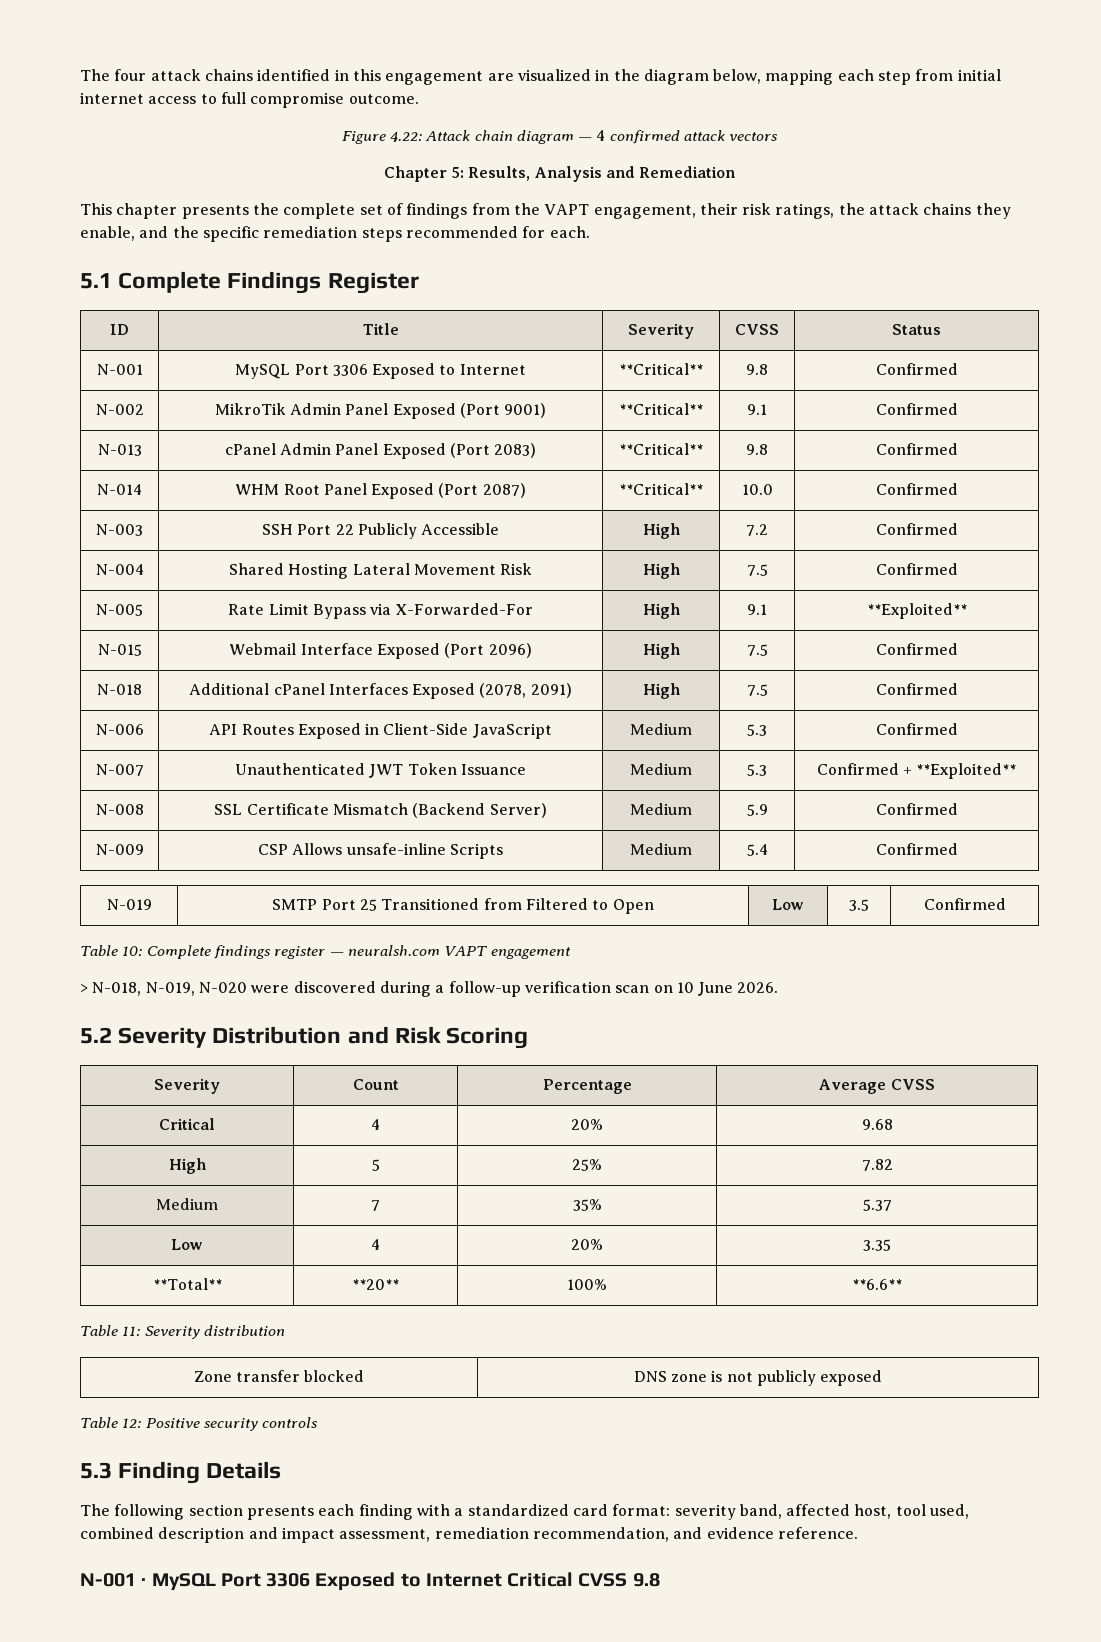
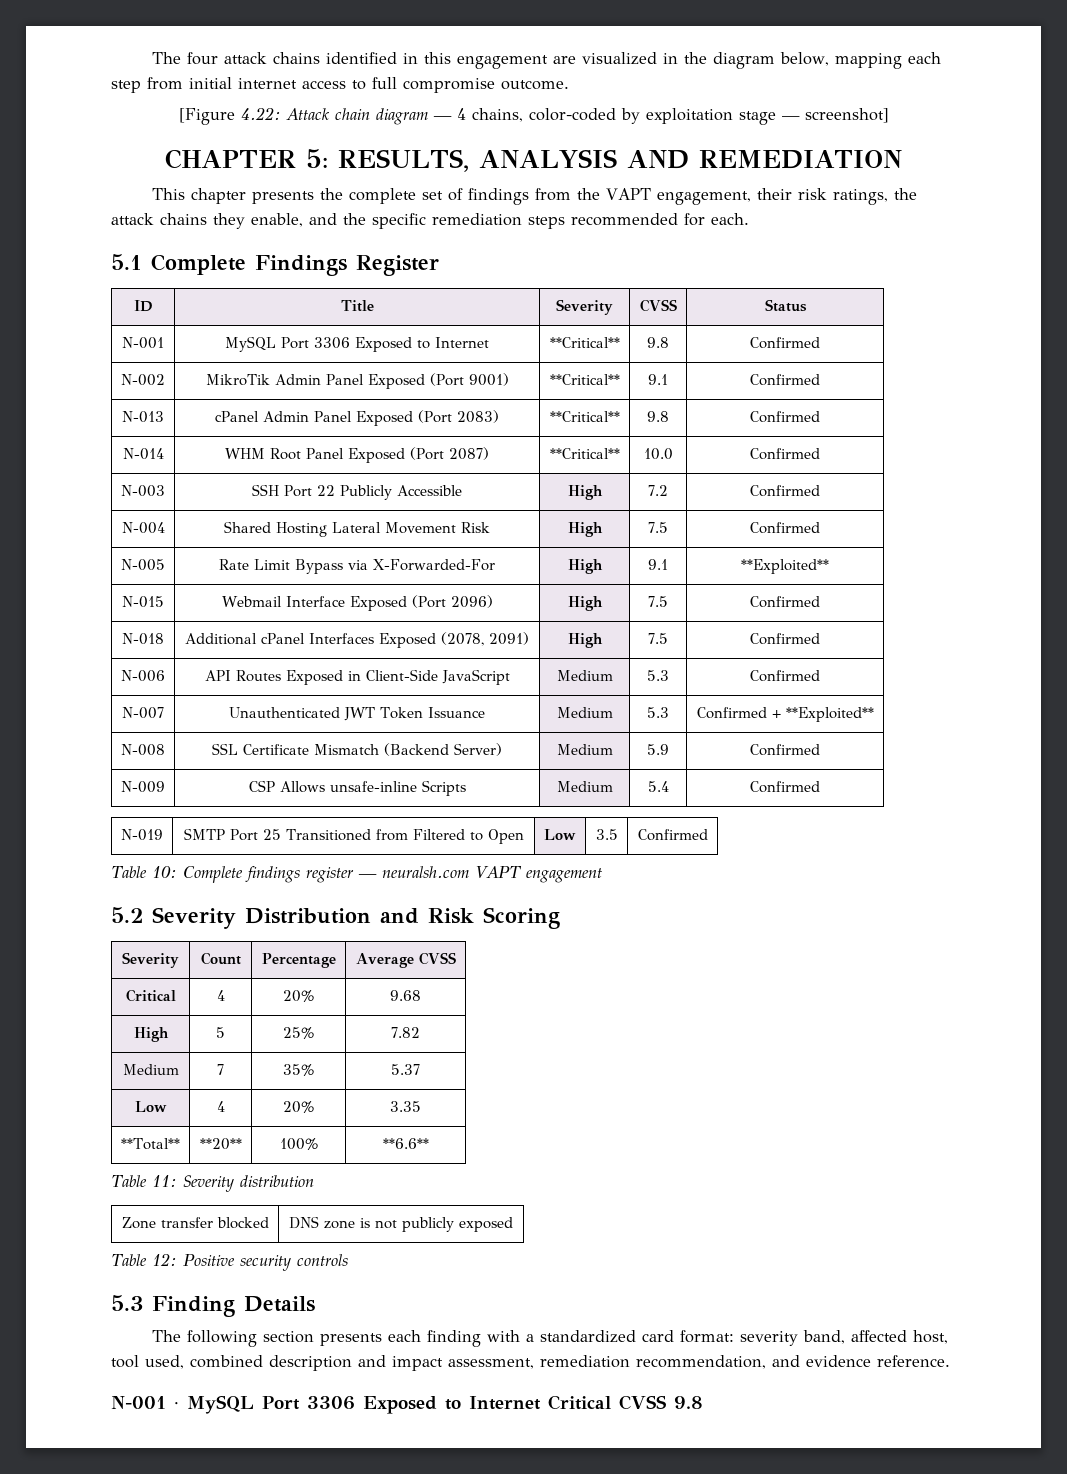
[341,131,386,144] Figure -> [178,108,235,125] [Figure
[609,130,779,144] [383,166,737,182] confirmed attack vectors // Chapter 5: Results, Analysis and Remediation -> [471,108,889,125] [164,149,903,172] chains, color-coded by exploitation stage — screenshot] // CHAPTER 5: RESULTS, ANALYSIS AND REMEDIATION
[80,981,779,997] // > N-018, N-019, N-020 were discovered during a follow-up verification scan on 10 June 2026. -> (602, 875) none

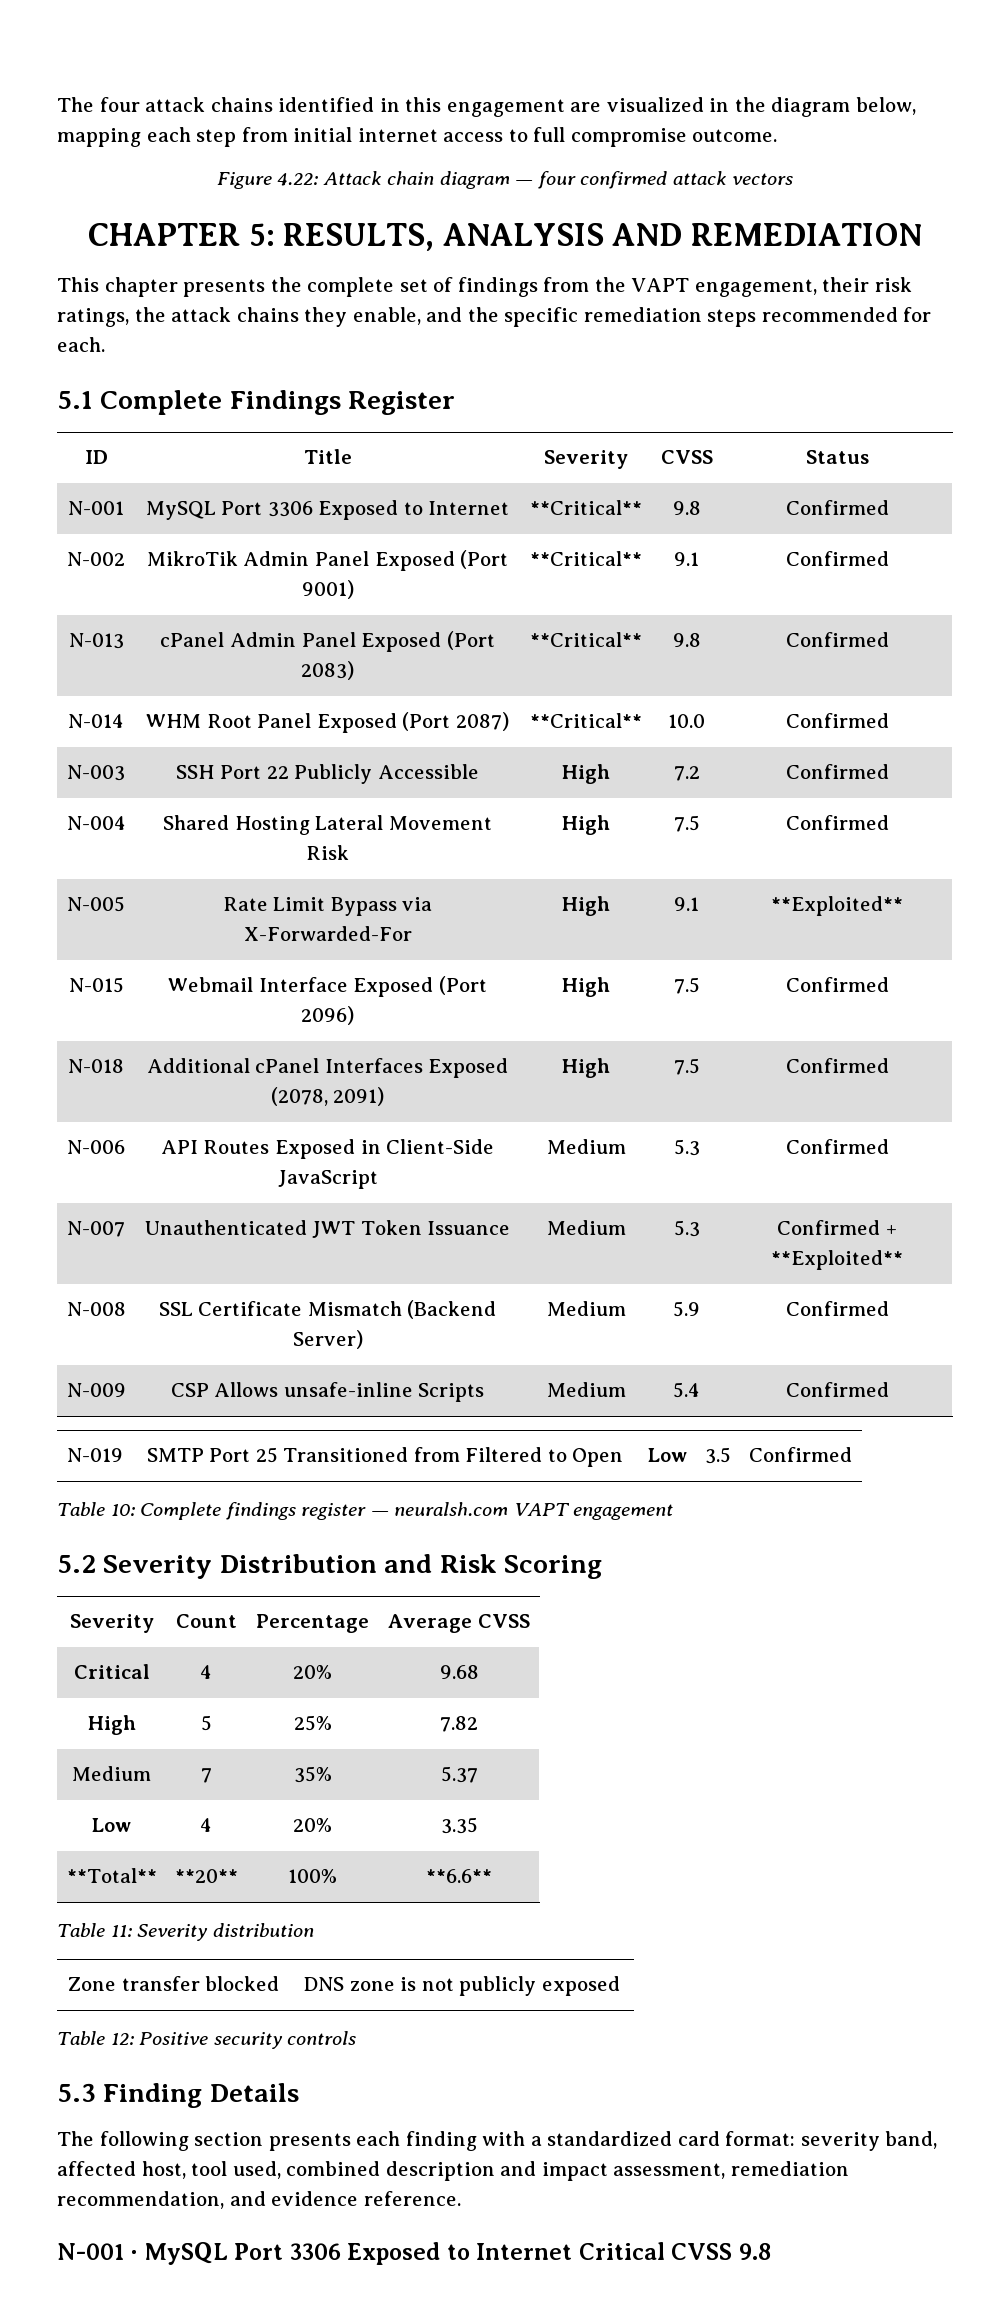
[178,108,235,125] [Figure -> [216,172,272,189] Figure
[456,108,889,125] 4 chains, color-coded by exploitation stage — screenshot] -> [537,171,794,189] four confirmed attack vectors

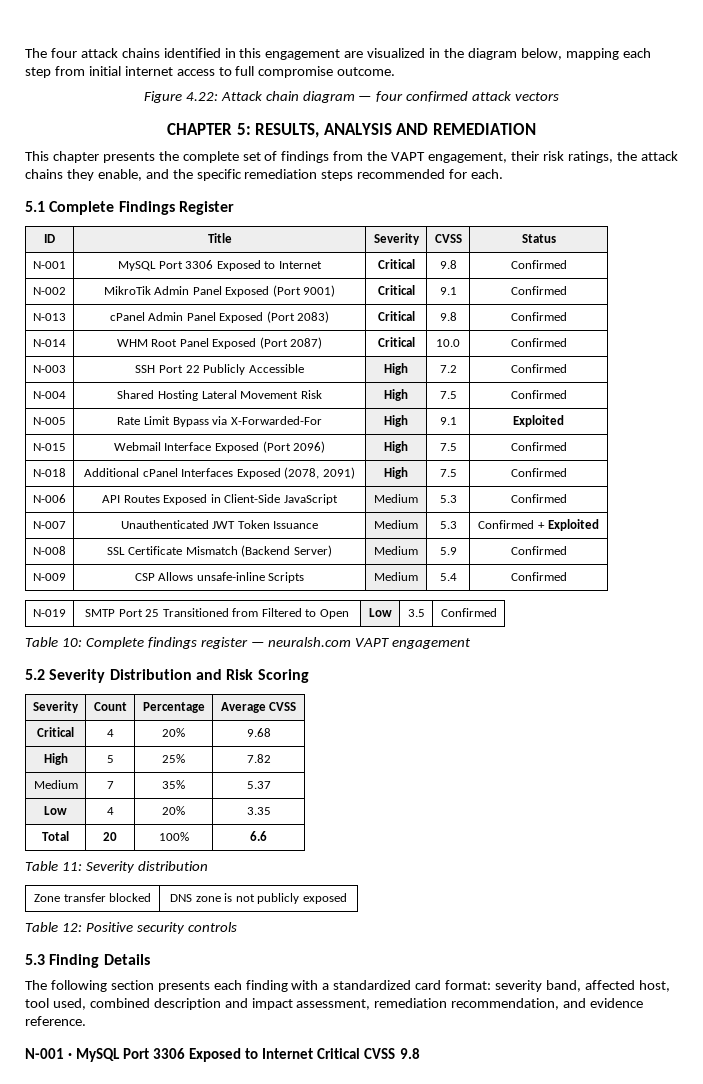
[530,500,642,515] **Critical** -> [377,259,415,269] Critical
[530,551,642,566] **Critical** -> [377,285,415,295] Critical
[530,632,642,647] **Critical** -> [377,311,415,321] Critical
[530,713,642,728] **Critical** -> [377,337,415,347] Critical
[771,896,903,916] **Exploited** -> [513,415,564,427] Exploited
[771,1250,903,1270] **Exploited** -> [547,519,599,531] Exploited
[66,1868,157,1883] [174,1869,238,1883] **Total** | **20** -> [42,831,69,841] [103,832,117,841] Total | 20
[426,1869,492,1883] **6.6** -> [250,831,267,841] 6.6

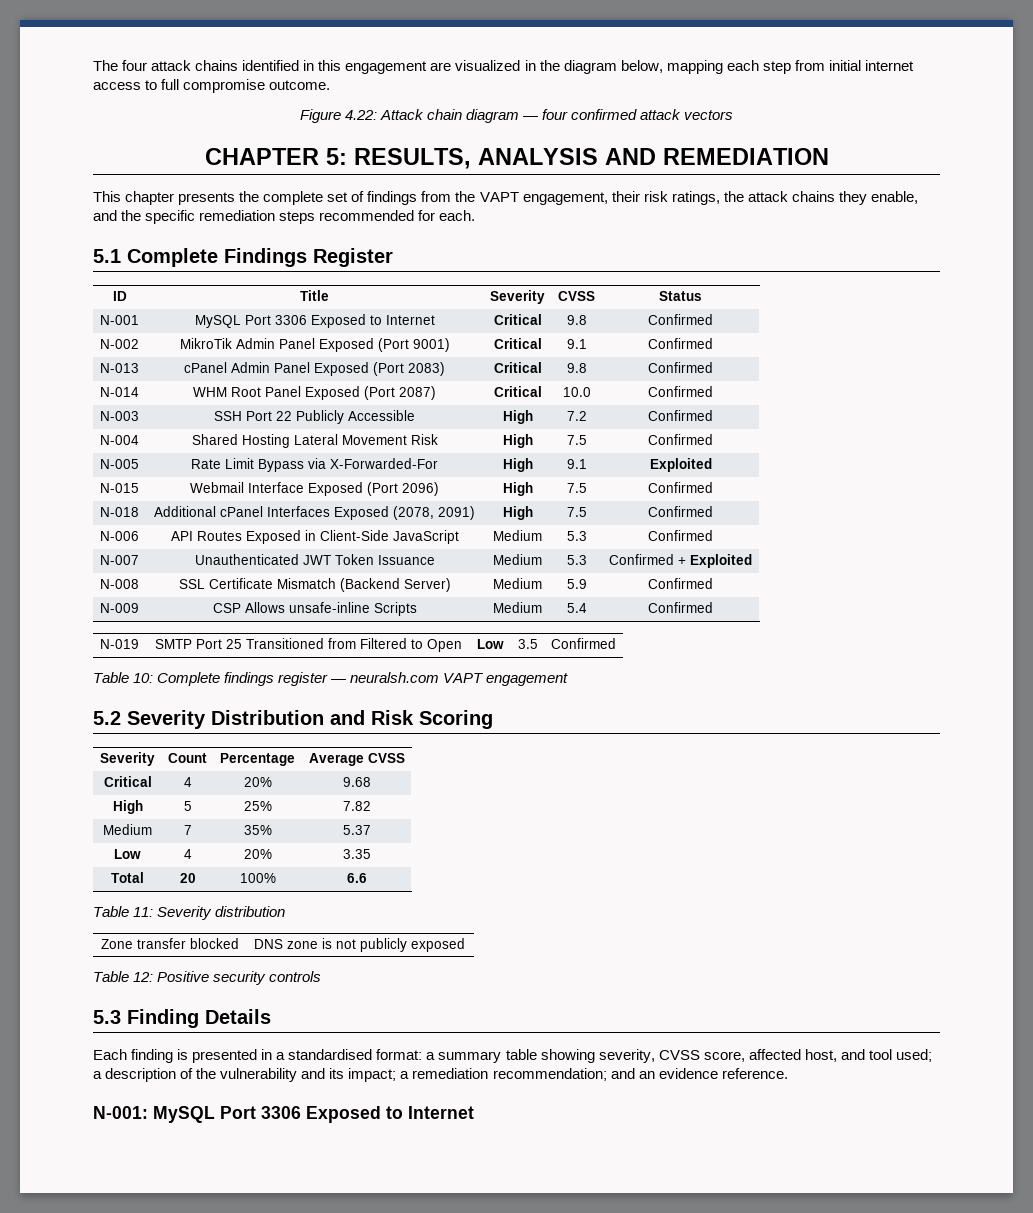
[25,980,670,992] [25,998,587,1010] The following section presents each finding with a standardized card format: severity band, affected host, tool used, combined description and impact assessment, remediation recommendation, and -> [93,1049,932,1063] [93,1068,655,1082] Each finding is presented in a standardised format: a summary table showing severity, CVSS score, affected host, and tool used; a description of the vulnerability and its impact; a remediation recommendation; and an
[25,1048,420,1062] N-001 · MySQL Port 3306 Exposed to Internet Critical CVSS 9.8 -> [93,1106,474,1123] N-001: MySQL Port 3306 Exposed to Internet

